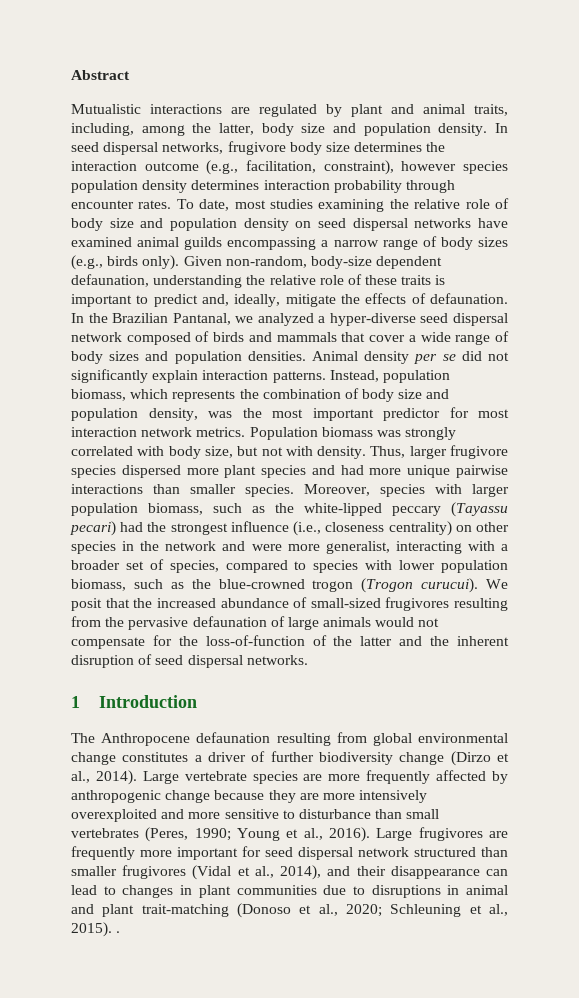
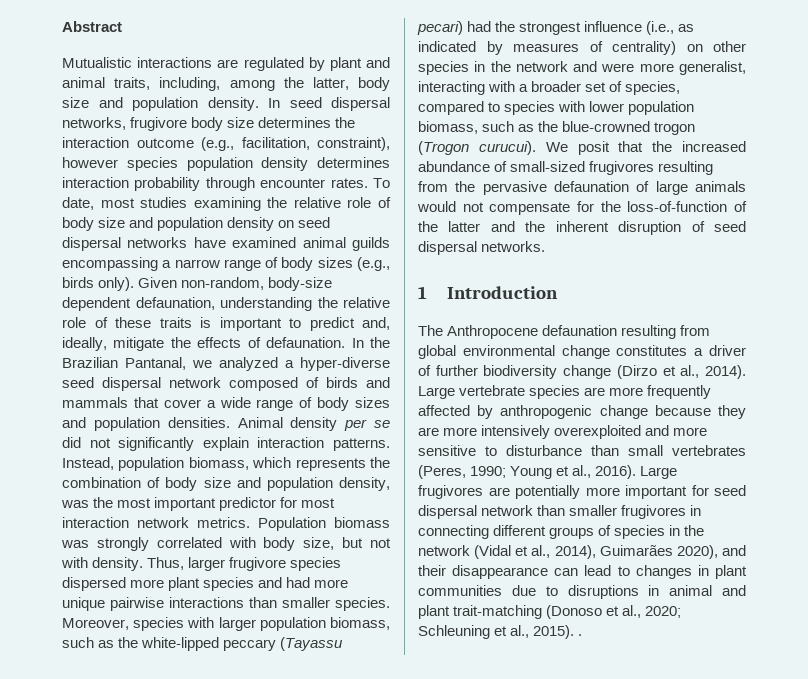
[325,522,385,532] closeness -> [678,24,695,32] [418,41,603,55] as indicated by measures of
[71,846,135,860] frequently -> [515,485,580,499] potentially
[414,847,476,857] structured -> (534, 510) none
(187, 872) none -> [690,505,702,516] [418,525,705,539] [418,545,470,556] in connecting different groups of species in the network
(322, 872) none -> [599,545,718,559] Guimarães 2020),

